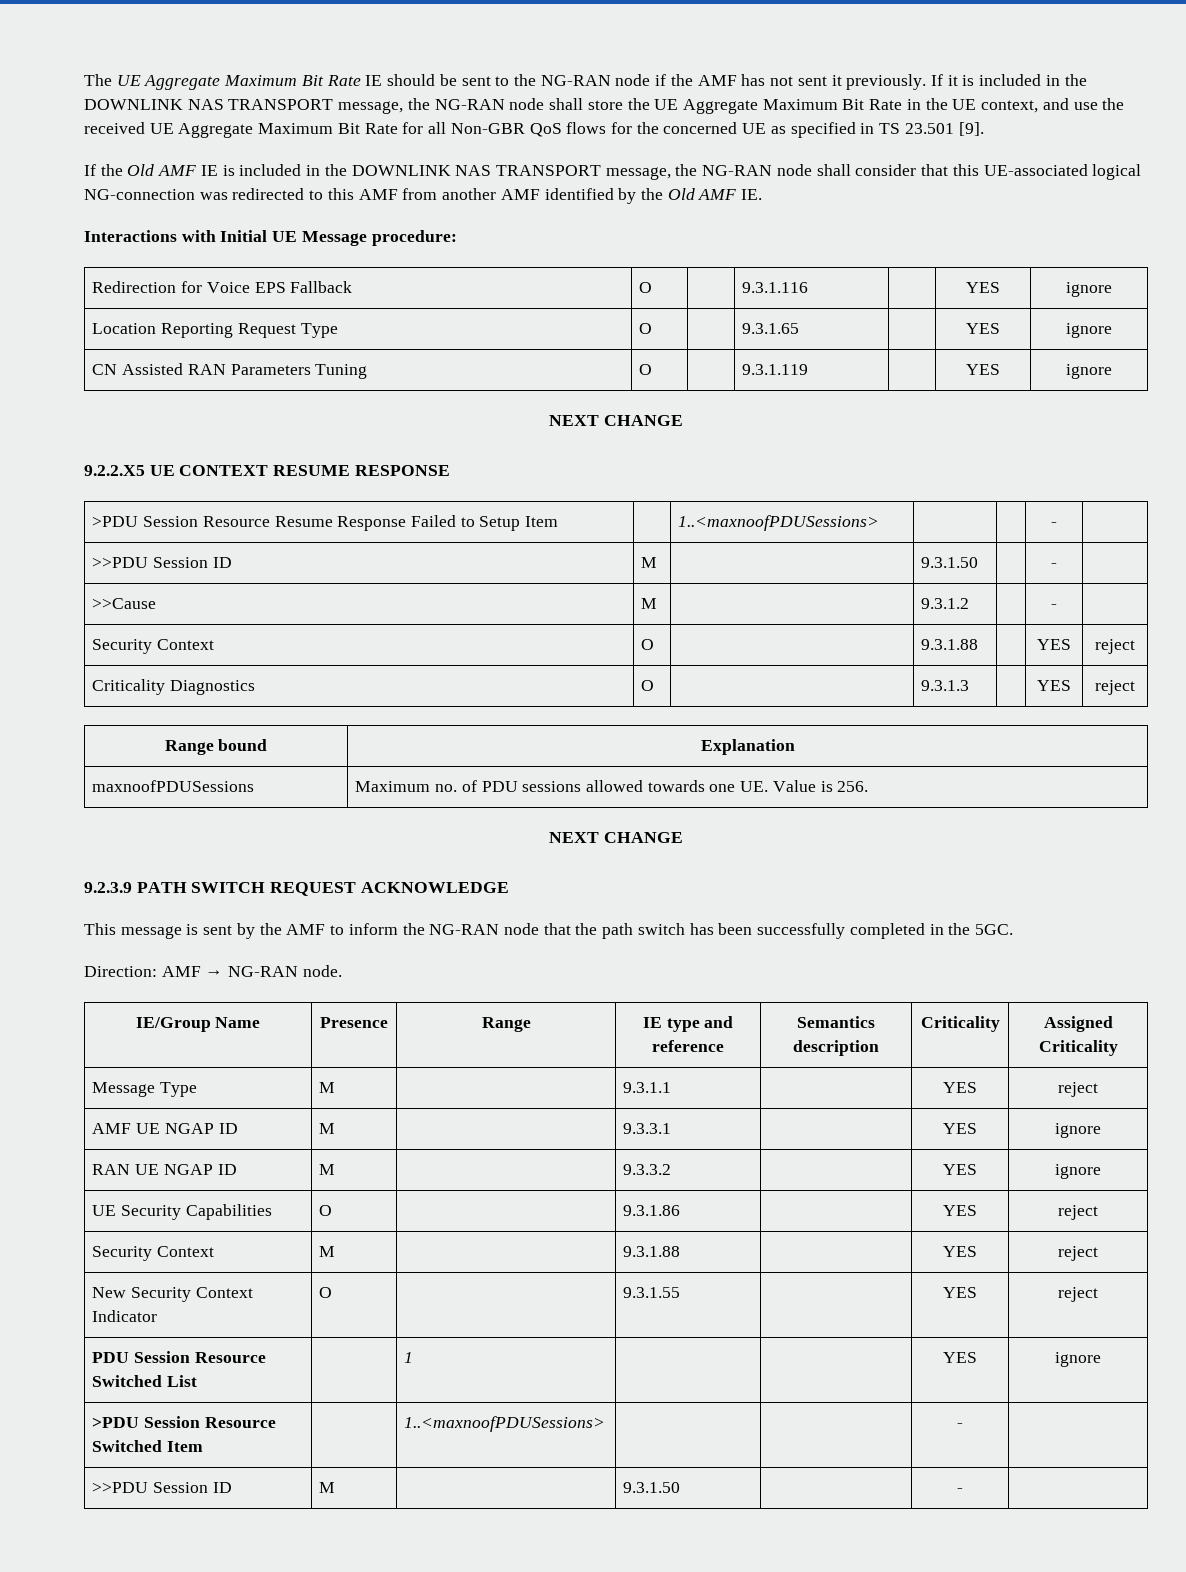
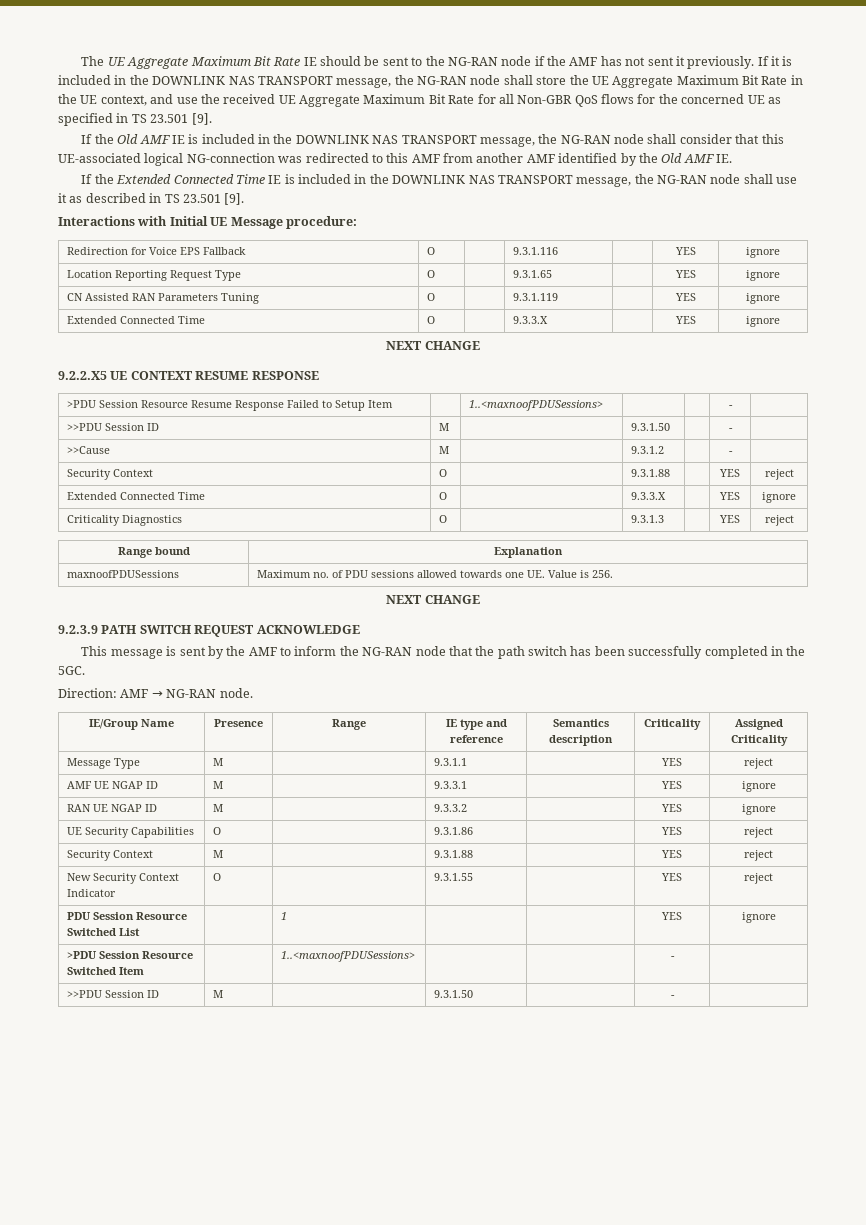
(763, 194) none -> [81,174,798,187] [58,193,245,205] // If the Extended Connected Time IE is included in the DOWNLINK NAS TRANSPORT message, the NG-RAN node shall use it as described in TS 23.501 [9].
(1112, 371) none -> [66,316,205,324] [426,316,435,324] [512,316,548,324] [674,316,696,324] [746,316,780,327] // Extended Connected Time | O | | 9.3.3.X | | YES | ignore
(1135, 646) none -> [66,492,205,500] [438,492,447,500] [630,492,666,500] [719,492,740,500] [762,492,796,503] // Extended Connected Time | O | | 9.3.3.X | | YES | ignore

